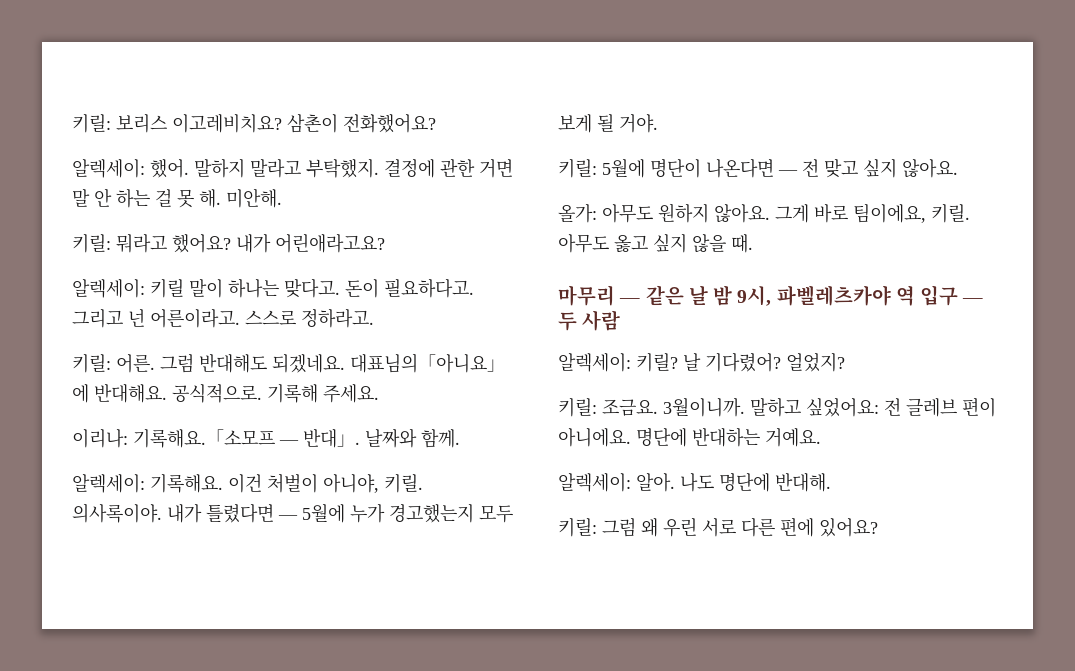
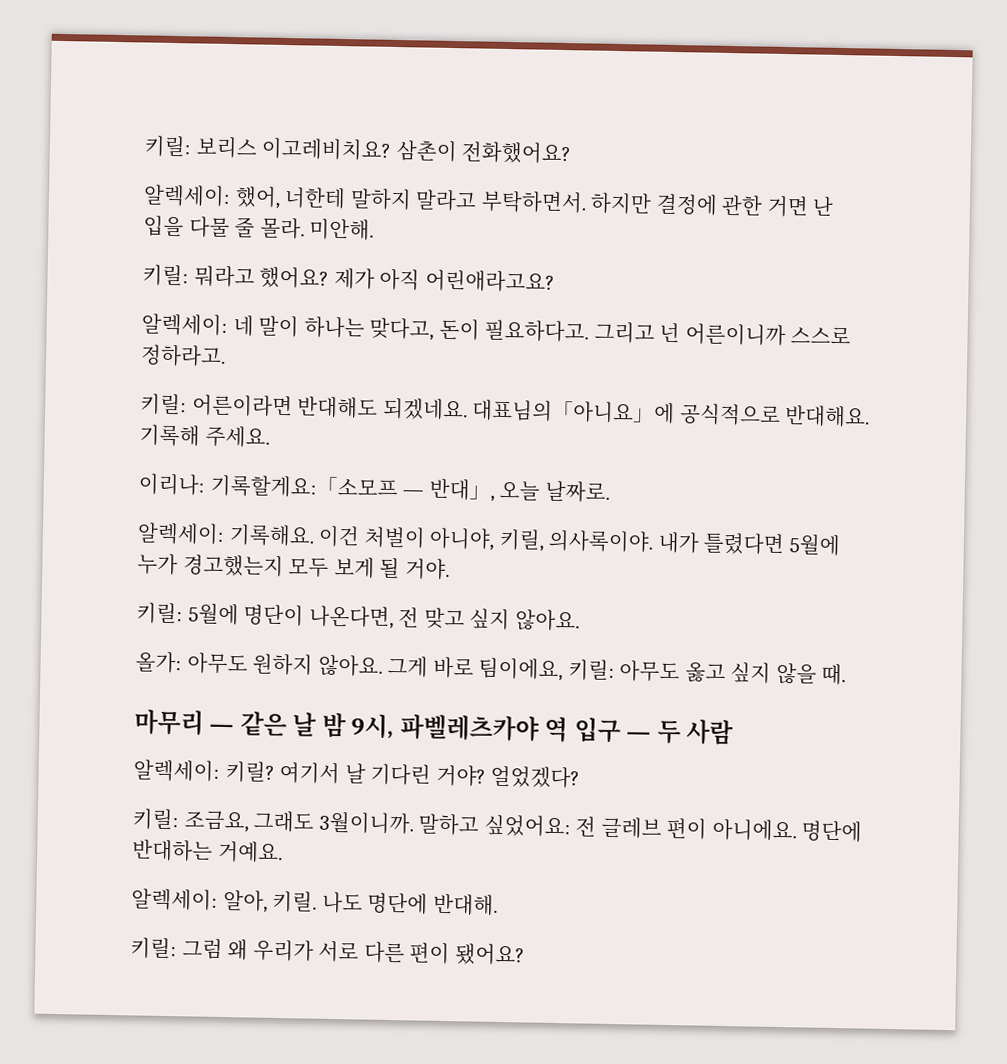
[150,158,513,178] [72,188,221,208] 했어. 말하지 말라고 부탁했지. 결정에 관한 거면 말 안 하는 걸 못 해. -> [234,186,835,218] [143,215,305,240] 했어, 너한테 말하지 말라고 부탁하면서. 하지만 결정에 관한 거면 난 입을 다물 줄 몰라.
[236,234,271,253] 내가 -> [333,267,421,291] 제가 아직
[150,279,184,298] 키릴 -> [232,315,254,337] 네
[284,278,340,298] 맞다고. -> [369,317,435,341] 맞다고,
[150,309,240,328] 어른이라고. -> [684,323,786,347] 어른이니까
[116,354,194,373] 어른. 그럼 -> [191,394,293,418] 어른이라면
[94,384,262,403] 반대해요. 공식적으로. -> [678,403,871,428] 공식적으로 반대해요.
[133,429,206,448] 기록해요. -> [209,474,317,498] 기록할게요:
[355,428,460,448] . 날짜와 함께. -> [489,480,610,503] , 오늘 날짜로.
[384,474,423,493] 키릴. -> [498,528,545,552] 키릴,
[278,515,298,520] — -> (786, 544) none
[706,158,798,178] 나온다면 — -> [308,605,394,630] 나온다면,
[931,204,970,223] 키릴. -> [567,659,615,682] 키릴:
[683,352,845,372] [558,398,658,417] 날 기다렸어? 얼었지? // 키릴: 조금요. -> [279,762,581,789] [132,808,315,833] 여기서 날 기다린 거야? 얼었겠다? // 키릴: 조금요, 그래도
[636,473,675,492] 알아. -> [222,890,318,913] 알아, 키릴.
[663,518,697,537] 우린 -> [252,939,314,962] 우리가
[780,517,878,537] 편에 있어요? -> [409,942,525,966] 편이 됐어요?

